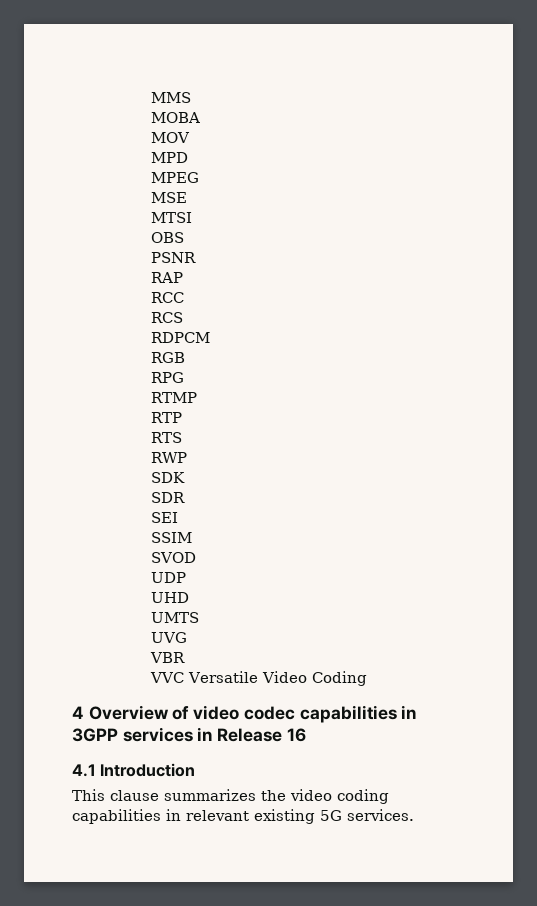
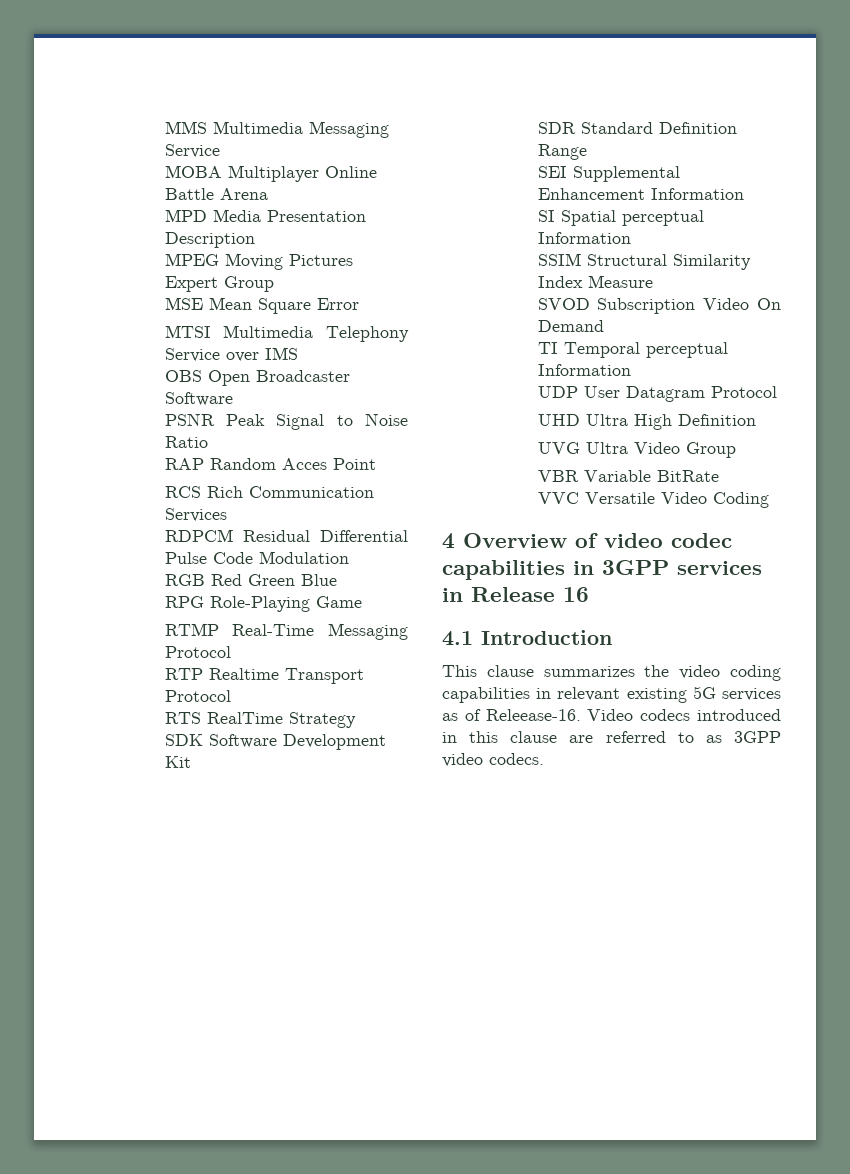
[151,112,201,123] [151,132,191,143] [151,152,189,163] [151,172,200,183] [151,192,188,203] [151,212,193,223] [151,232,185,243] [151,252,197,263] [151,272,184,283] [151,292,185,303] [151,312,184,323] [151,332,211,343] [151,352,186,363] // MOBA // MOV // MPD // MPEG // MSE // MTSI // OBS // PSNR // RAP // RCC // RCS // RDPCM // RGB -> [212,121,389,138] [164,144,220,158] [164,165,377,182] [164,188,268,200] [164,209,366,222] [164,232,255,248] [164,253,353,270] [164,276,274,292] [164,297,359,314] [164,325,409,342] [164,347,298,362] [164,370,350,386] [164,392,233,406] [164,413,408,430] [164,436,208,448] [164,458,376,470] [164,486,374,498] [164,508,227,522] [164,529,408,542] [164,551,349,564] [164,574,337,586] Multimedia Messaging Service // MOBA Multiplayer Online Battle Arena // MPD Media Presentation Description // MPEG Moving Pictures Expert Group // MSE Mean Square Error // MTSI Multimedia Telephony Service over IMS // OBS Open Broadcaster Software // PSNR Peak Signal to Noise Ratio // RAP Random Acces Point // RCS Rich Communication Services // RDPCM Residual Differential Pulse Code Modulation // RGB Red Green Blue
(185, 377) none -> [209,596,362,612] Role-Playing Game
[151,412,183,423] // RTP -> [232,623,408,640] [164,646,231,658] [164,668,364,684] [164,690,231,702] Real-Time Messaging Protocol // RTP Realtime Transport Protocol
[151,452,188,463] // RWP -> [206,712,356,728] RealTime Strategy
[151,492,186,503] [151,512,179,523] [151,532,193,543] [151,552,197,563] [151,572,187,583] [151,592,190,603] [151,612,200,623] [151,632,188,643] // SDR // SEI // SSIM // SVOD // UDP // UHD // UMTS // UVG -> [208,734,386,750] [164,756,191,768] [537,122,737,134] [537,144,587,160] [537,166,680,182] [537,188,744,200] [537,210,704,226] [537,232,631,244] [537,253,751,270] [537,275,653,288] [537,298,781,314] [537,320,604,332] [537,342,728,358] [537,364,631,376] [537,386,777,402] [537,414,756,430] [537,442,736,458] Software Development Kit // SDR Standard Definition Range // SEI Supplemental Enhancement Information // SI Spatial perceptual Information // SSIM Structural Similarity Index Measure // SVOD Subscription Video On Demand // TI Temporal perceptual Information // UDP User Datagram Protocol // UHD Ultra High Definition // UVG Ultra Video Group
(186, 657) none -> [583,470,719,482] Variable BitRate
[347,809,414,821] services. -> [722,688,781,701] [442,709,781,721] [442,731,781,743] [442,753,544,767] services as of Releease-16. Video codecs introduced in this clause are referred to as 3GPP video codecs.

